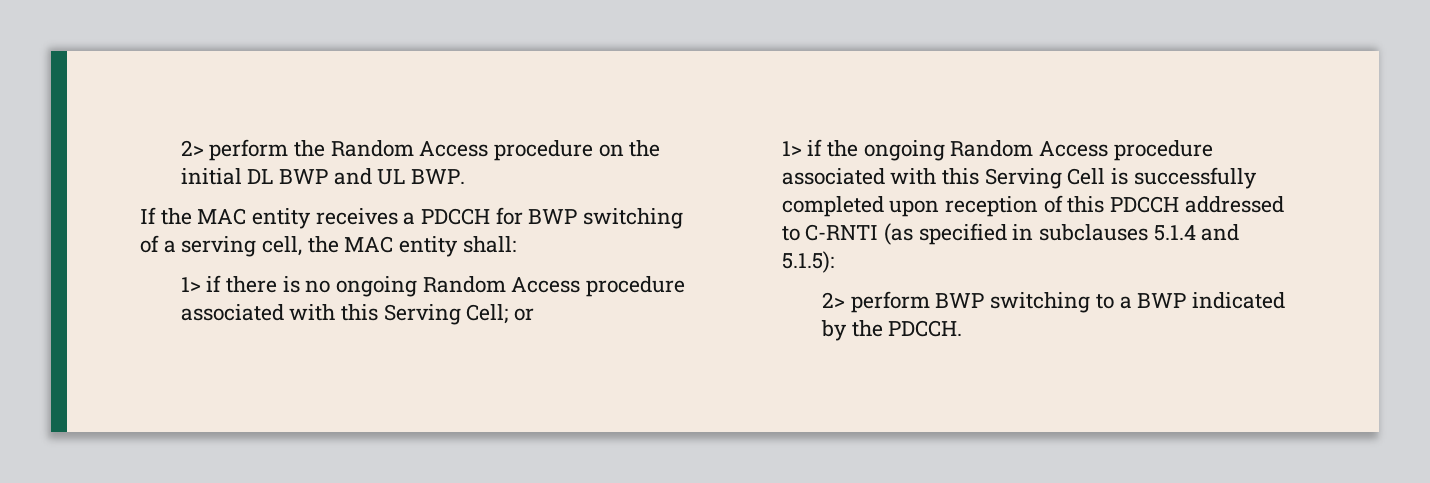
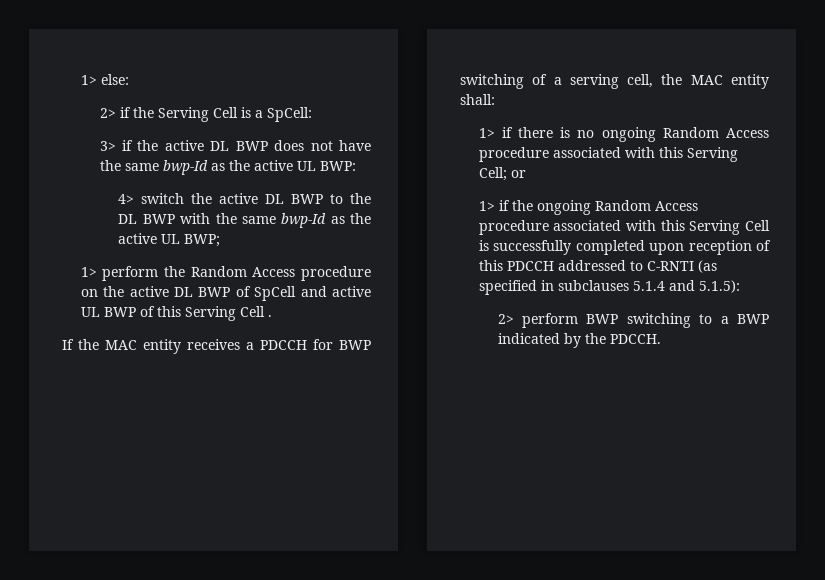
[180,140,204,156] 2> -> [80,74,129,85] [99,107,312,122] [99,140,371,151] [99,160,356,175] [118,193,371,204] [118,213,371,228] [118,233,221,247] [80,267,97,277] 1> else: // 2> if the Serving Cell is a SpCell: // 3> if the active DL BWP does not have the same bwp-Id as the active UL BWP: // 4> switch the active DL BWP to the DL BWP with the same bwp-Id as the active UL BWP; // 1>
[180,168,465,185] initial DL BWP and UL BWP. -> [129,286,371,301] [80,306,272,321] active DL BWP of SpCell and active UL BWP of this Serving Cell .

